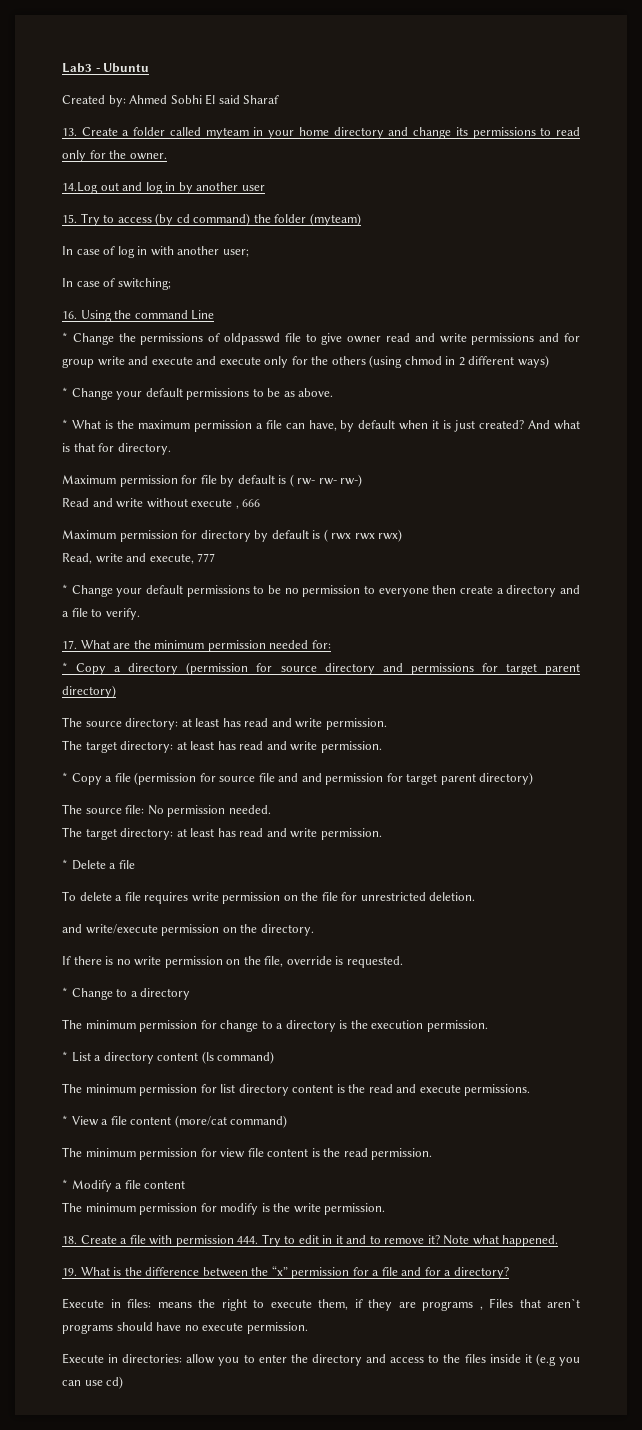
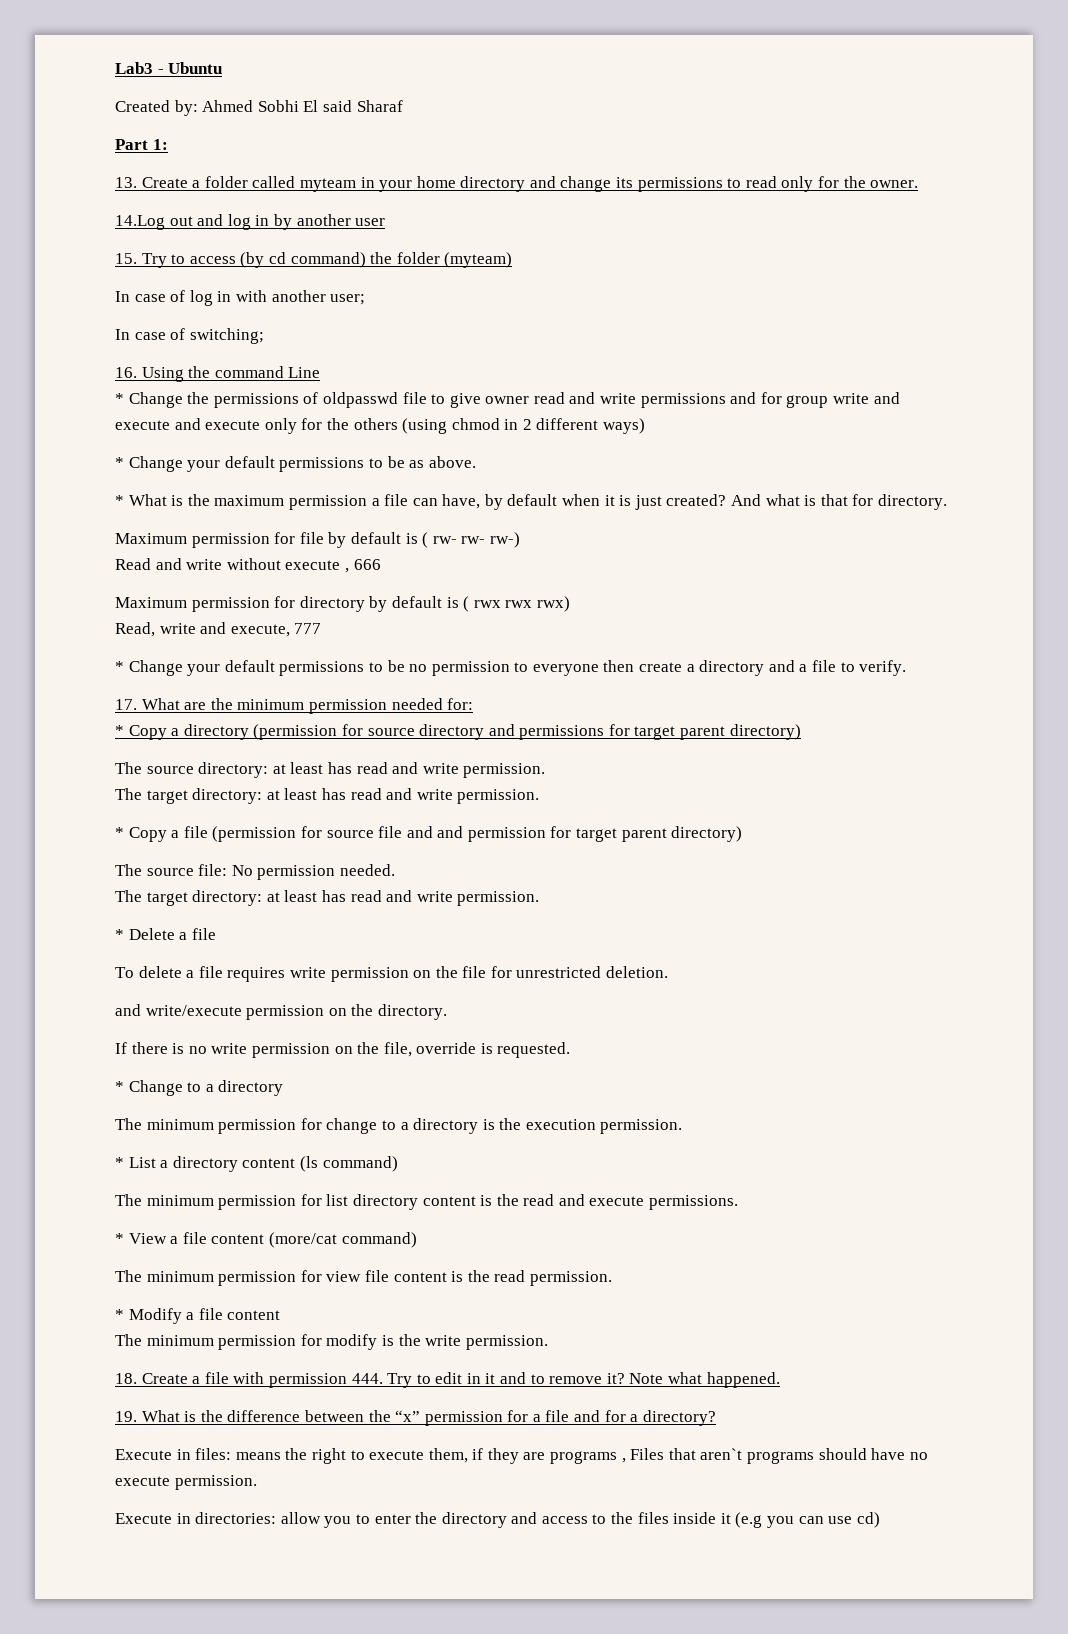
(280, 99) none -> [115,139,168,150] // Part 1:

